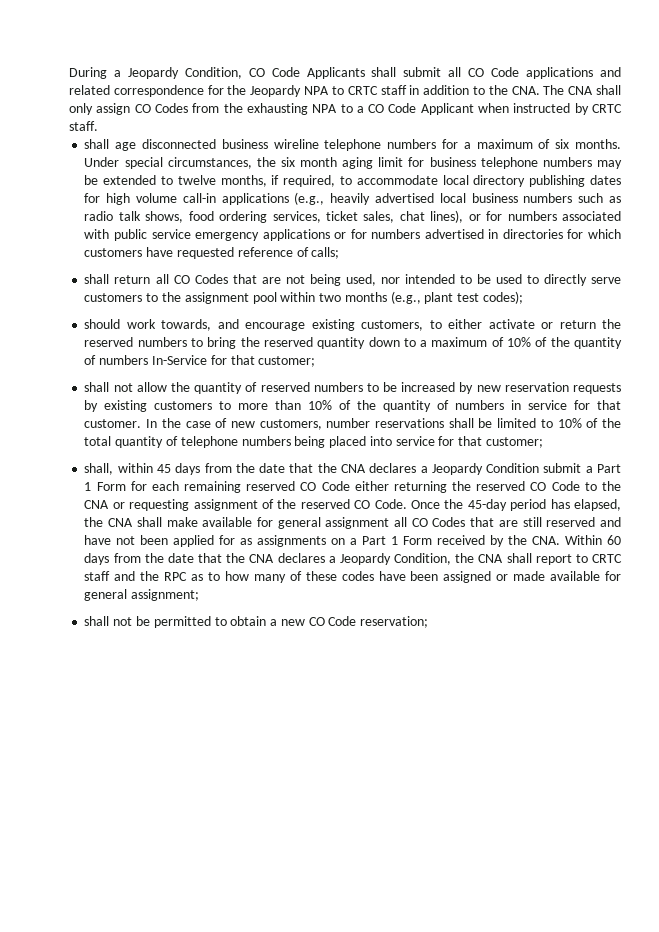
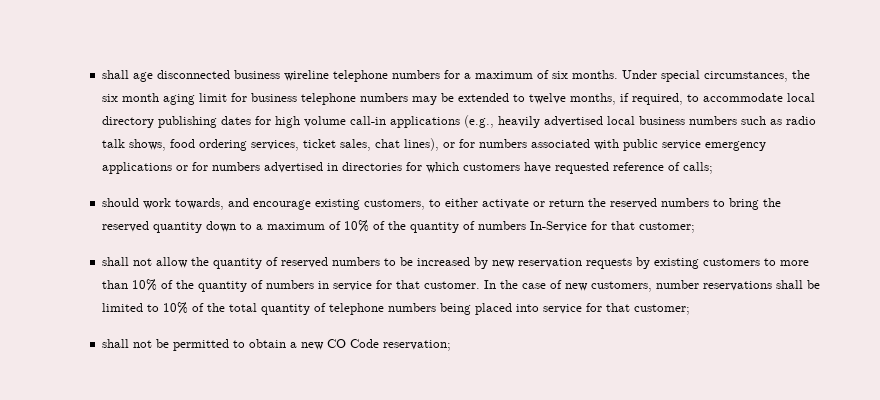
[69,67,621,79] [69,85,621,97] [69,103,622,115] [69,121,99,131] During a Jeopardy Condition, CO Code Applicants shall submit all CO Code applications and related correspondence for the Jeopardy NPA to CRTC staff in addition to the CNA. The CNA shall only assign CO Codes from the exhausting NPA to a CO Code Applicant when instructed by CRTC staff. // -> (102, 74) none
[84,274,621,286] [84,291,524,304] // shall return all CO Codes that are not being used, nor intended to be used to directly serve customers to the assignment pool within two months (e.g., plant test codes); -> (714, 168) none
[84,463,621,475] [84,481,621,493] [84,499,621,511] [84,517,621,529] [84,535,621,547] [84,553,622,565] [84,571,621,583] [84,589,200,601] // shall, within 45 days from the date that the CNA declares a Jeopardy Condition submit a Part 1 Form for each remaining reserved CO Code either returning the reserved CO Code to the CNA or requesting assignment of the reserved CO Code. Once the 45-day period has elapsed, the CNA shall make available for general assignment all CO Codes that are still reserved and have not been applied for as assignments on a Part 1 Form received by the CNA. Within 60 days from the date that the CNA declares a Jeopardy Condition, the CNA shall report to CRTC staff and the RPC as to how many of these codes have been assigned or made available for general assignment; -> (691, 309) none

